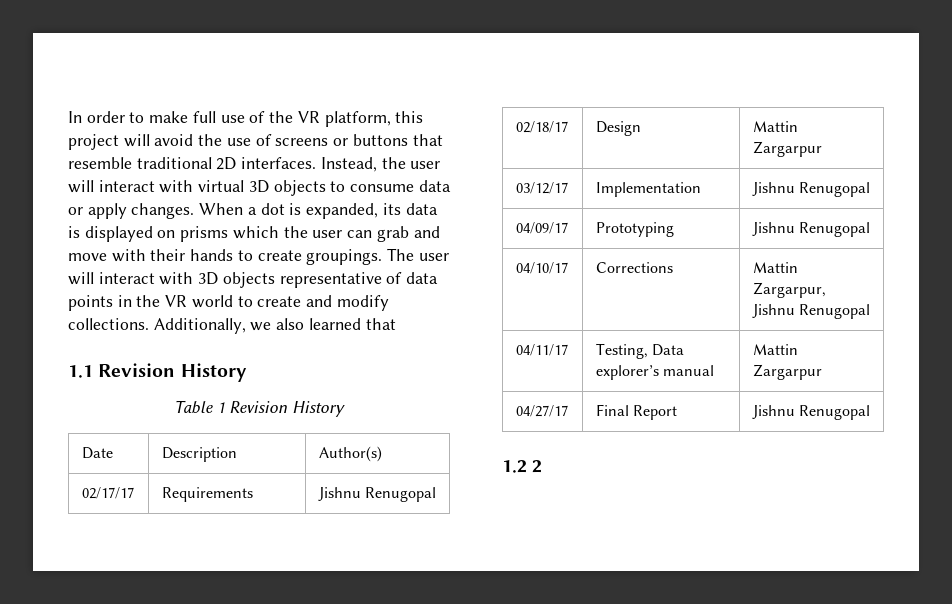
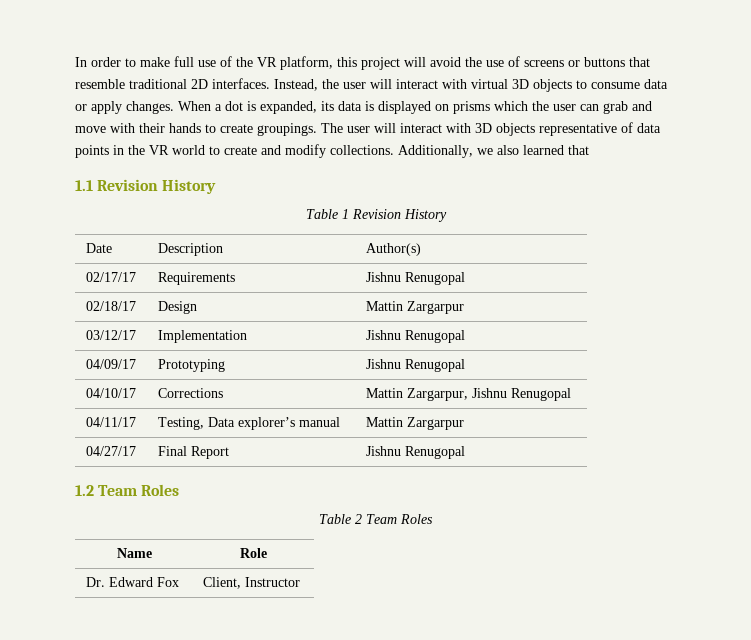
[532,460,543,473] 2 -> [98,484,180,496] [319,514,433,524] [116,548,152,558] [239,548,267,558] [85,577,179,587] [202,577,300,589] Team Roles // Table 2 Team Roles // Name | Role // Dr. Edward Fox | Client, Instructor

